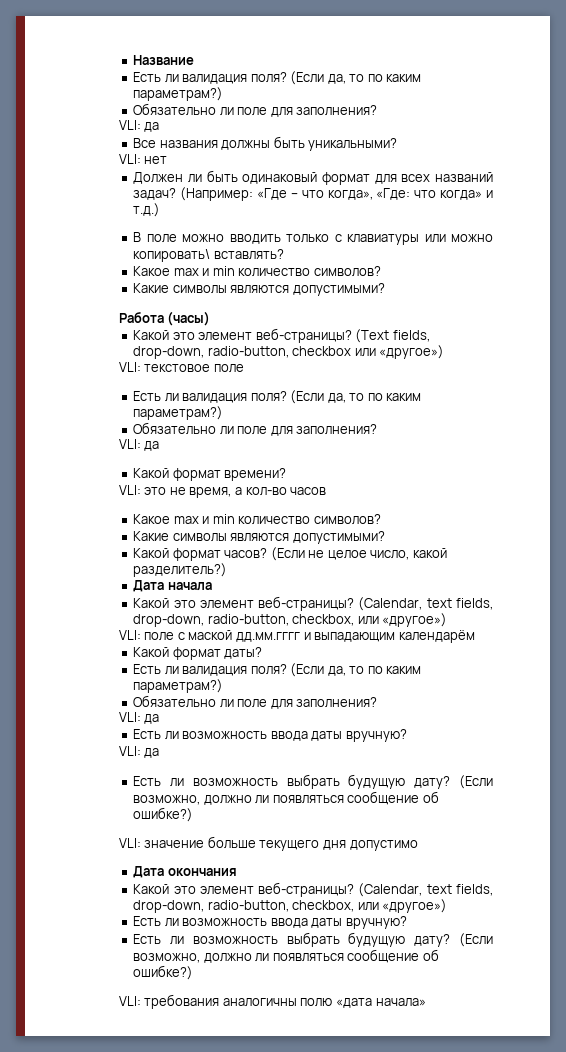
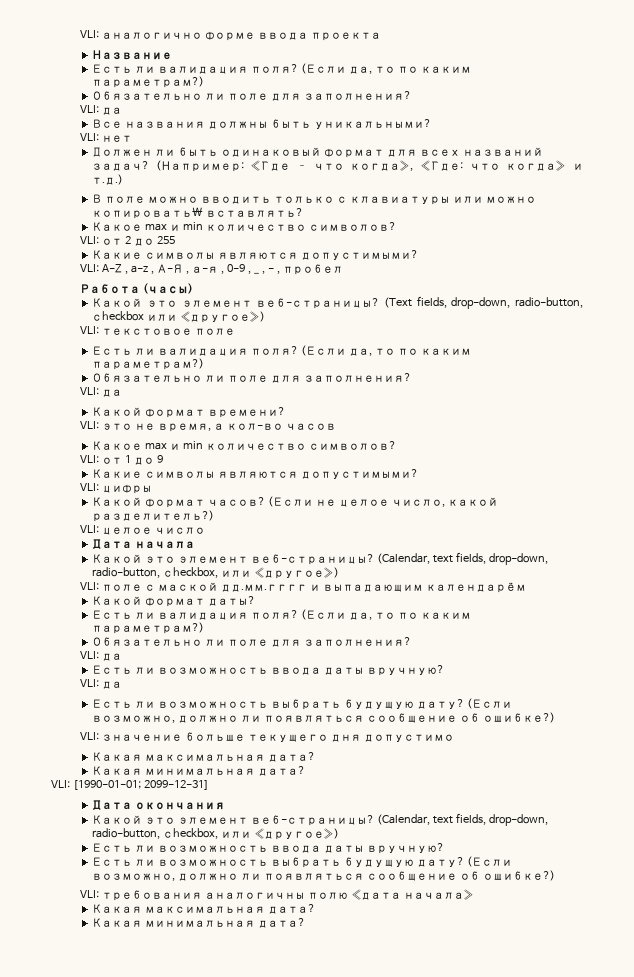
(133, 60) none -> [80,30,381,41] VLI: аналогично форме ввода проекта //
[133,283,385,296] // Какие символы являются допустимыми? -> [80,236,175,246] [92,250,419,260] [80,264,343,275] // VLI: от 2 до 255 // Какие символы являются допустимыми? // VLI: A-Z , a-z , А-Я , а-я , 0-9 , _ , - , пробел
[133,531,385,544] // Какие символы являются допустимыми? -> [80,455,163,465] [92,469,419,479] [80,483,153,494] // VLI: от 1 до 9 // Какие символы являются допустимыми? // VLI: цифры
(228, 570) none -> [80,525,206,535] // VLI: целое число
(418, 845) none -> [92,752,316,762] [92,766,306,776] [51,780,209,790] // Какая максимальная дата? // Какая минимальная дата? // VLI: [1990-01-01; 2099-12-31]
(426, 1002) none -> [92,904,316,914] [92,918,306,928] // Какая максимальная дата? // Какая минимальная дата?

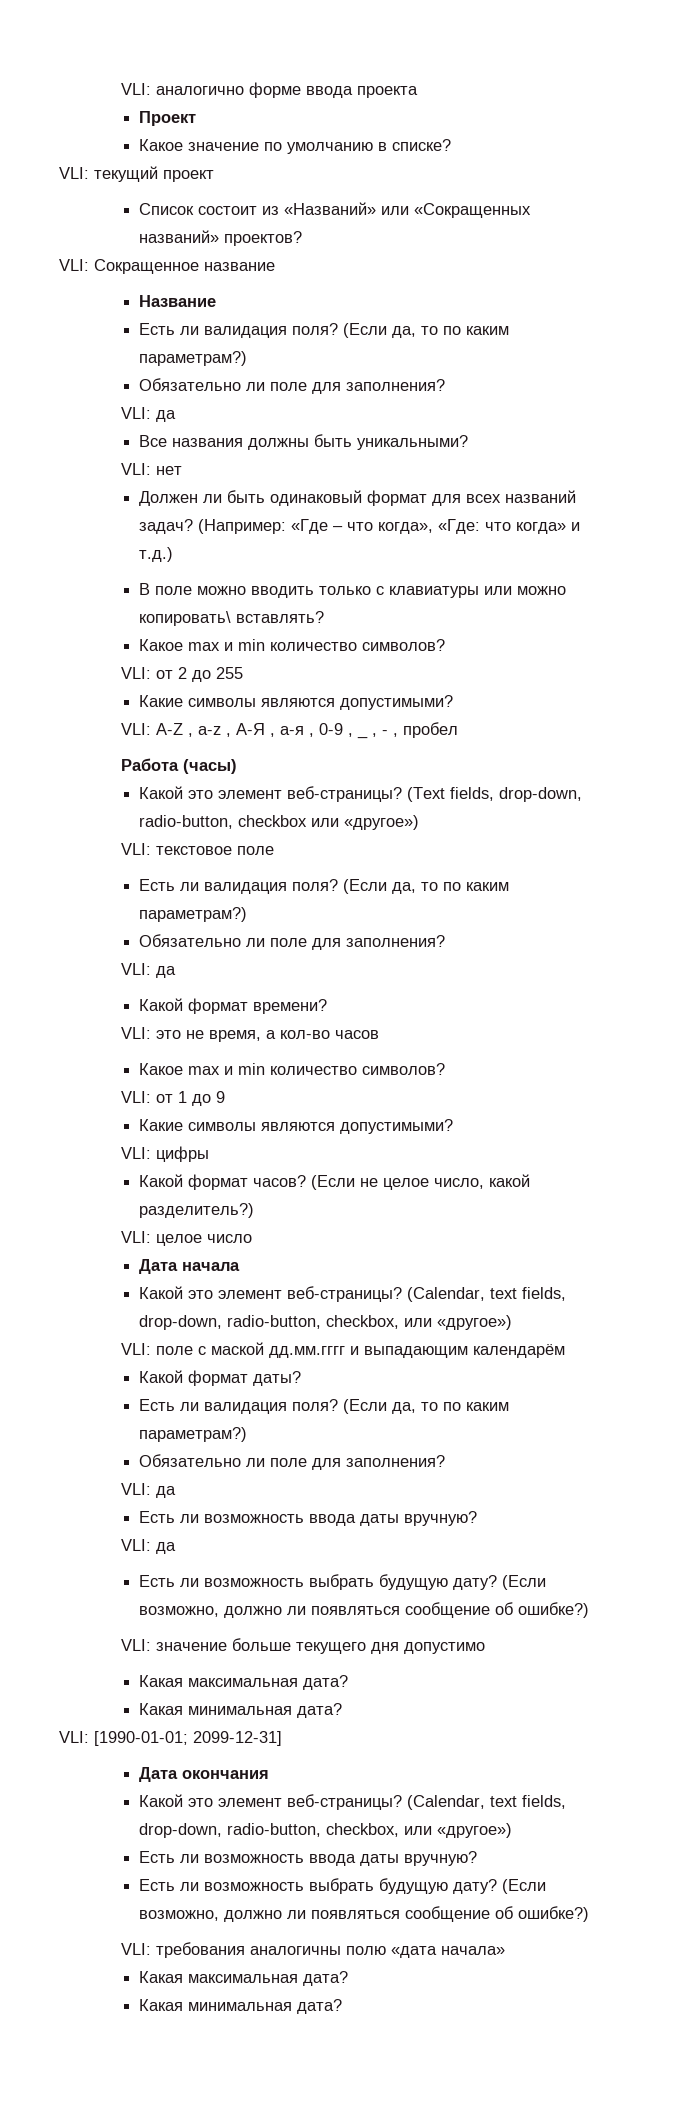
(381, 36) none -> [139,111,197,126] [139,139,452,154] [59,166,214,182] [139,202,532,218] [139,230,303,246] [59,259,275,274] // Проект // Какое значение по умолчанию в списке? // VLI: текущий проект // Список состоит из «Названий» или «Сокращенных названий» проектов? // VLI: Сокращенное название

